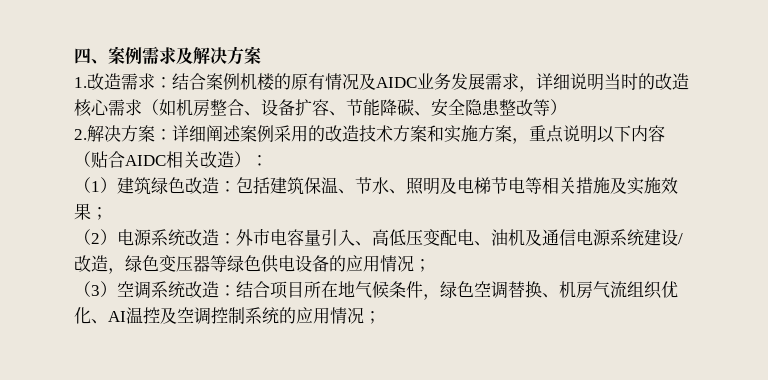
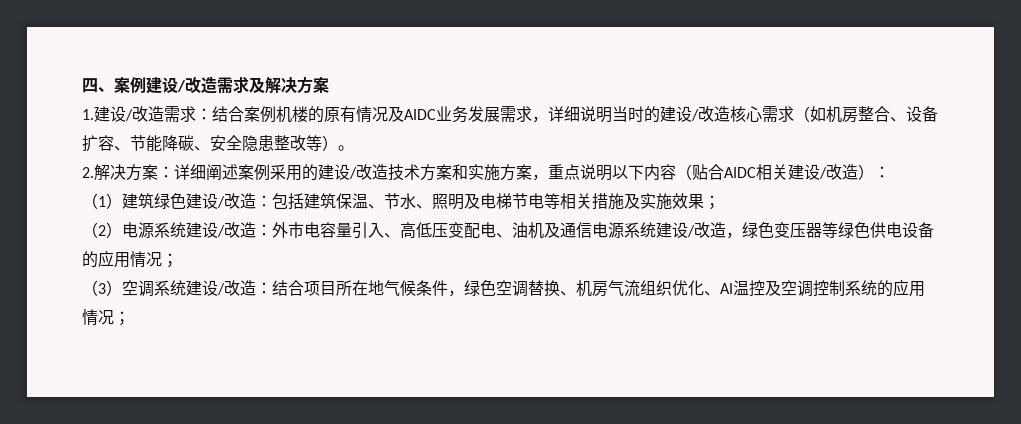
(142, 55) none -> [146,77,217,94] 建设/改造
(87, 82) none -> [94,106,133,122] 建设/
(655, 81) none -> [660,106,699,122] 建设/
(567, 107) none -> [338,145,354,151] 。
(325, 133) none -> [318,164,357,180] 建设/
(200, 159) none -> [788,164,827,180] 建设/
(185, 185) none -> [186,193,225,209] 建设/
(185, 237) none -> [186,222,225,238] 建设/
(185, 289) none -> [186,280,225,296] 建设/

